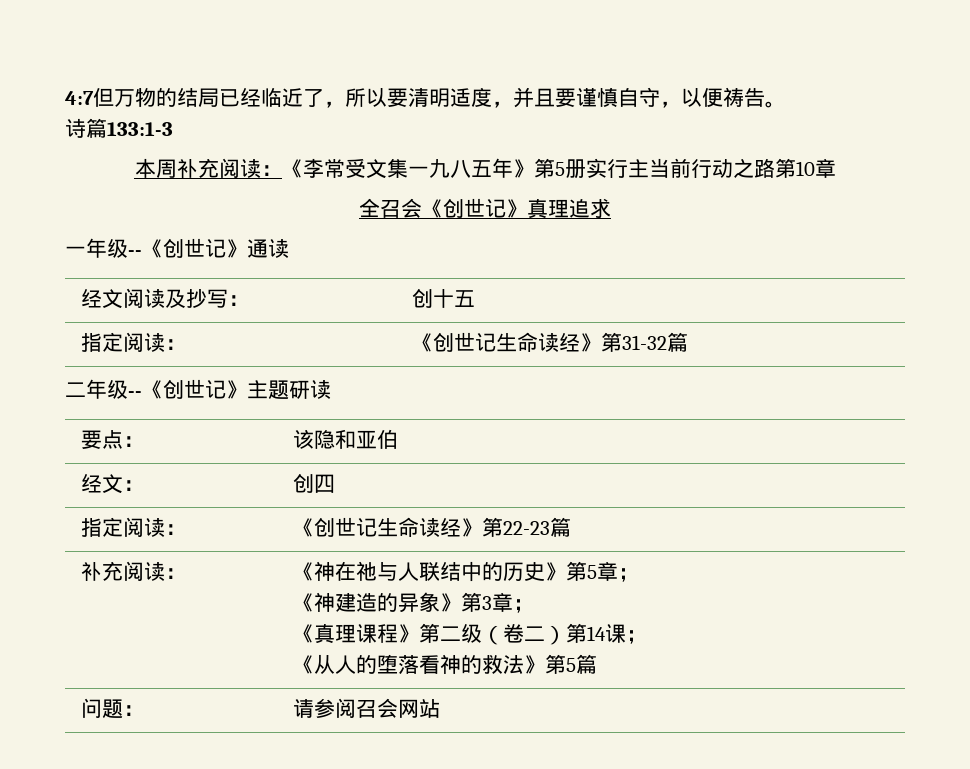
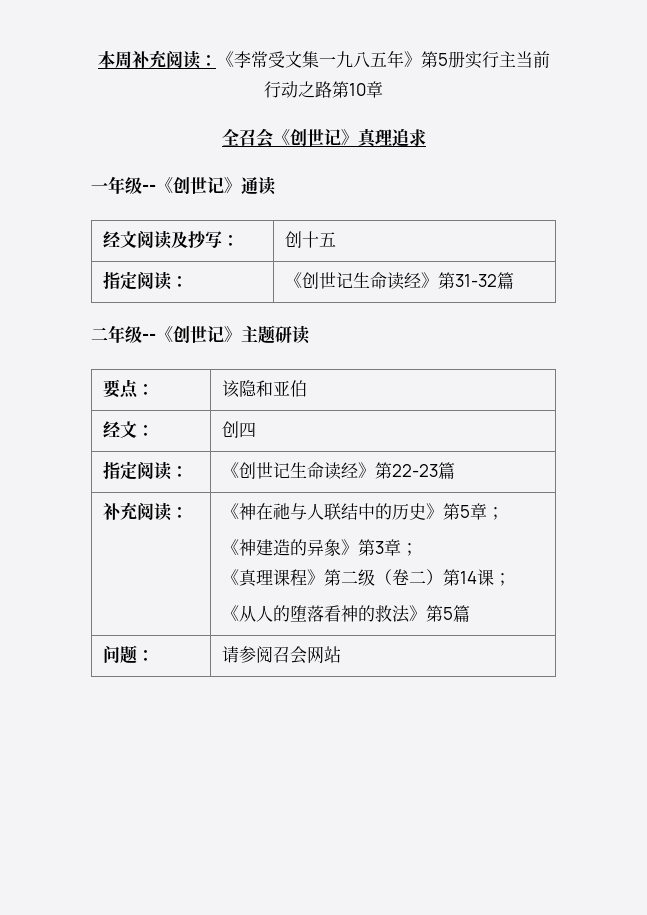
[65,87,786,108] [65,118,173,138] 4:7但万物的结局已经临近了，所以要清明适度，并且要谨慎自守，以便祷告。 // 诗篇133:1-3 // -> (97, 59) none

